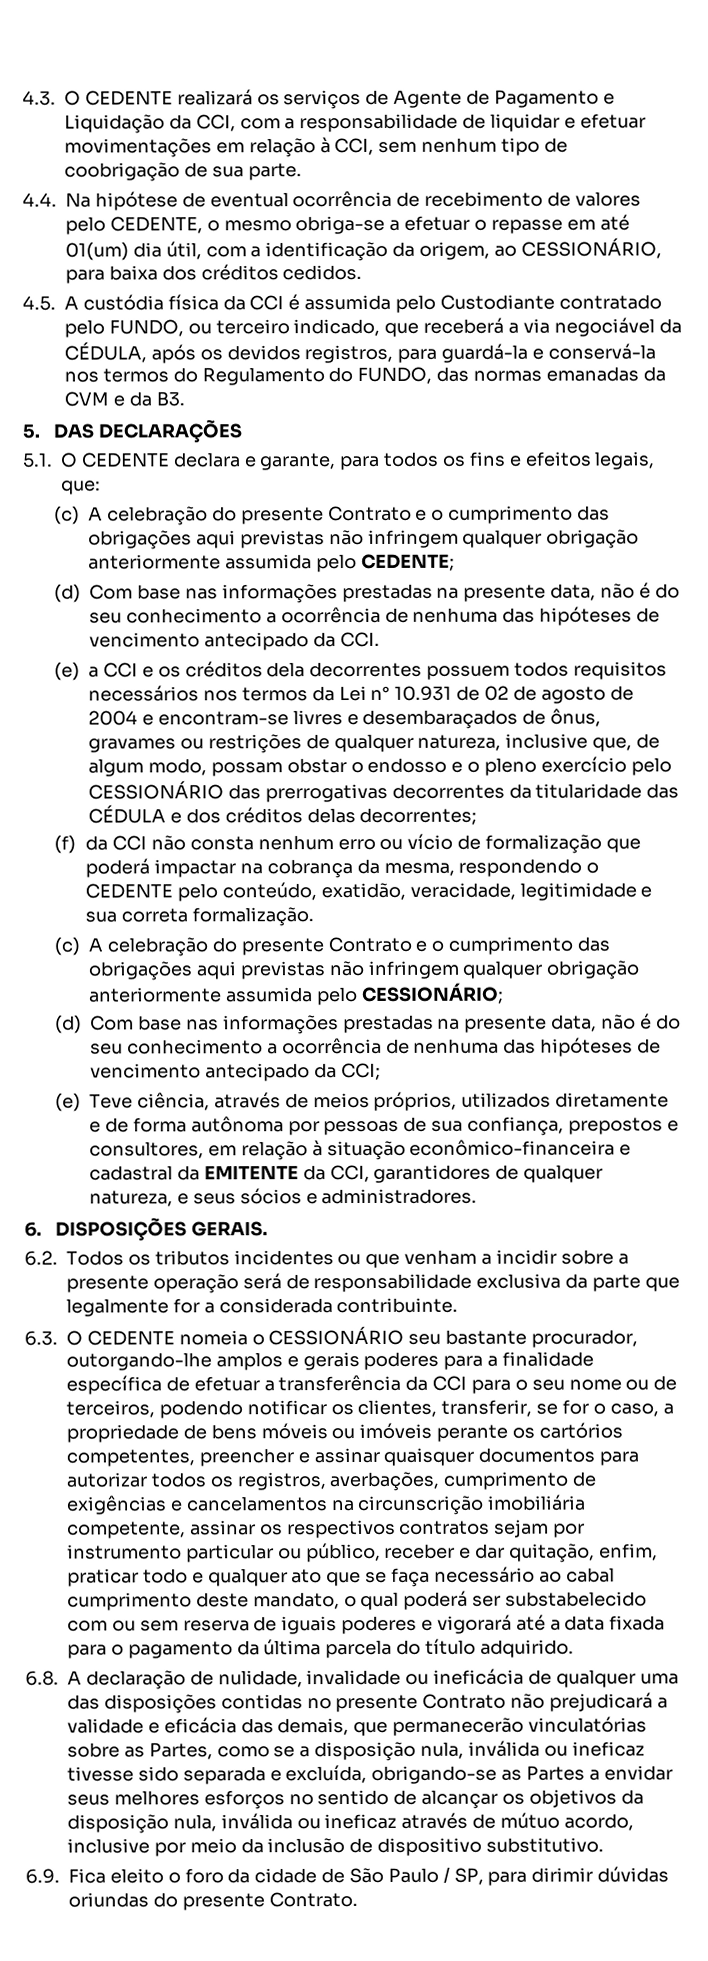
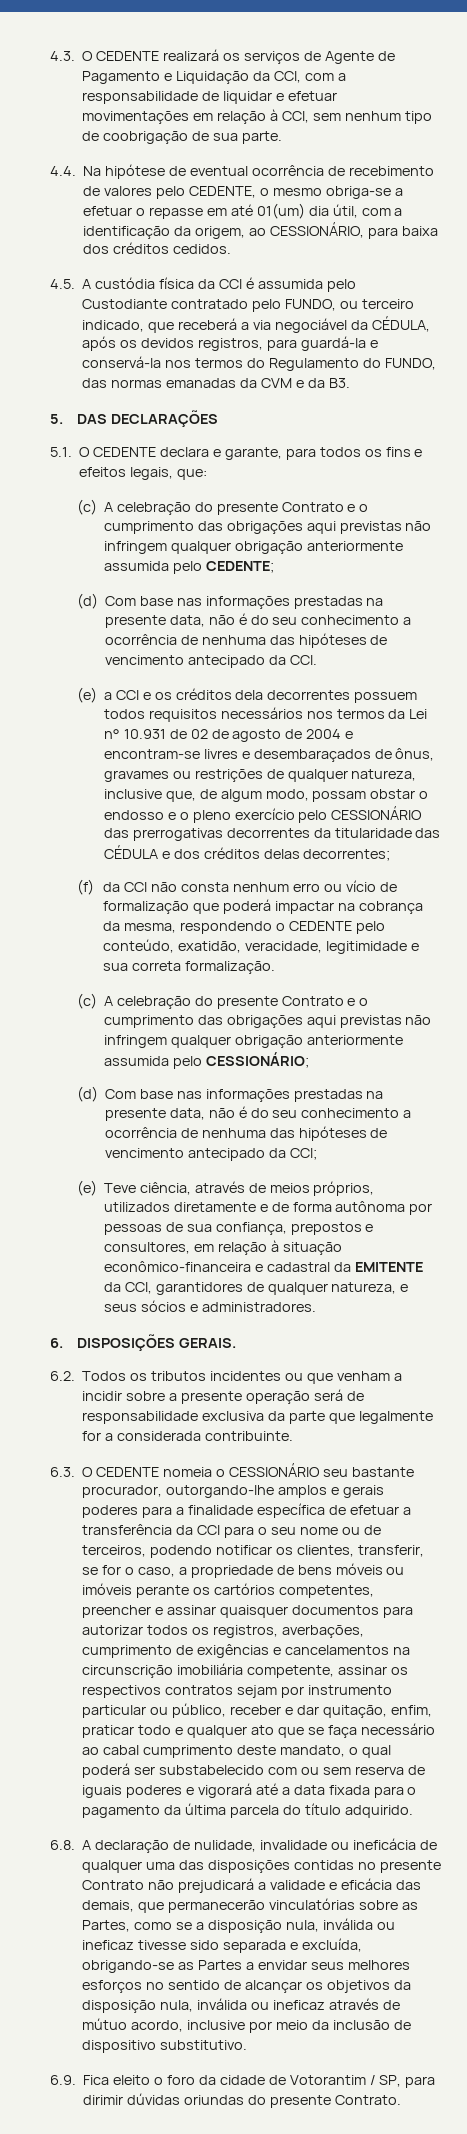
[349,1867,439,1884] São Paulo -> [289,2075,366,2085] Votorantim

